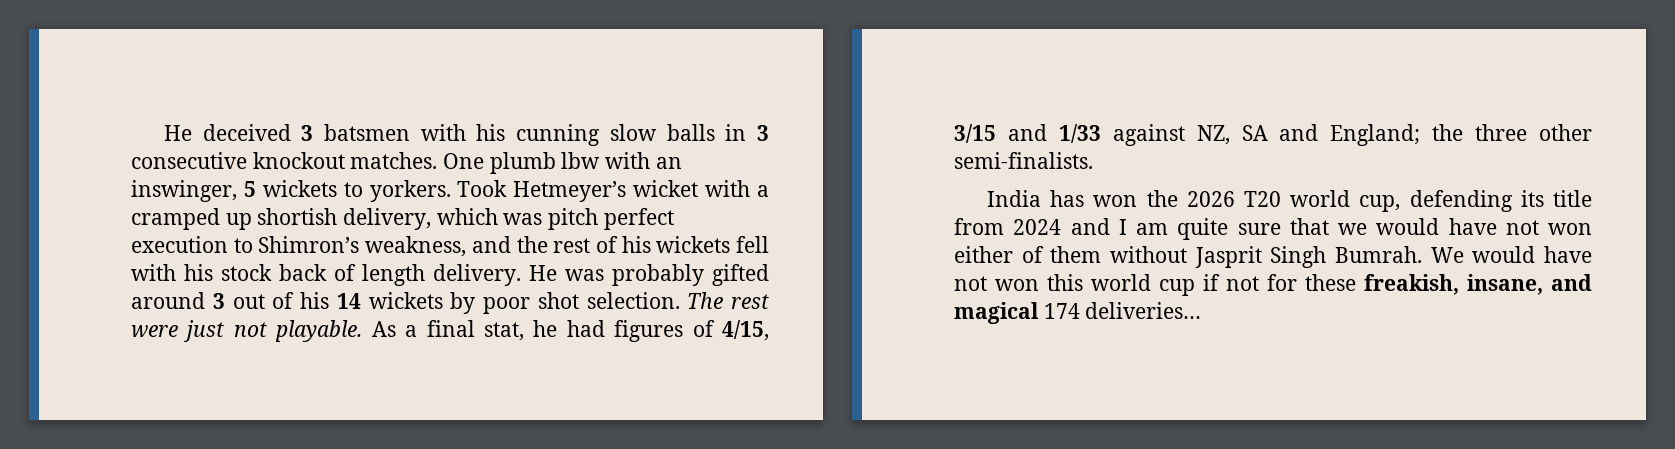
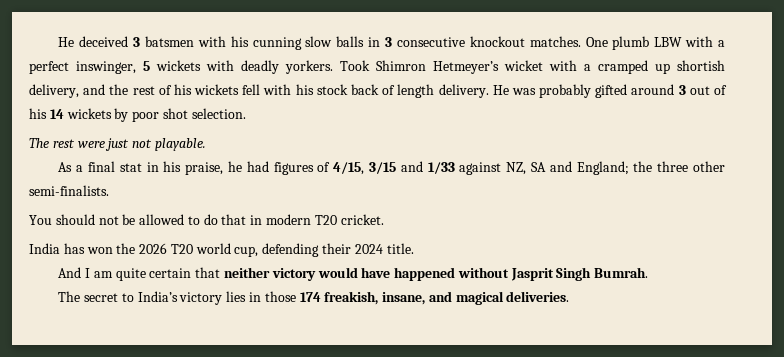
[561,152,682,169] lbw with an -> [654,36,726,47] [29,61,69,74] LBW with a perfect
[343,182,363,197] to -> [206,60,279,74] with deadly
(508, 188) none -> [376,60,426,71] Shimron
[436,208,674,230] [131,236,467,257] which was pitch perfect execution to Shimron’s weakness, -> (79, 91) none
(680, 300) none -> (246, 113) //
(363, 331) none -> (206, 144) //
[483,322,524,341] stat, -> [119,161,224,175] stat in his praise,
(1093, 160) none -> [29,214,384,225] // You should not be allowed to do that in modern T20 cricket.
[1520,190,1592,207] [954,218,1592,240] [954,246,1592,268] [954,274,1356,296] its title from 2024 and I am quite sure that we would have not won either of them without Jasprit Singh Bumrah. We would have not won this world cup if not for these -> [322,243,414,254] [58,267,649,281] [58,291,321,305] their 2024 title. // And I am quite certain that neither victory would have happened without Jasprit Singh Bumrah. // The secret to India’s victory lies in those 174
[1043,302,1202,319] 174 deliveries… -> [506,291,570,302] deliveries.

